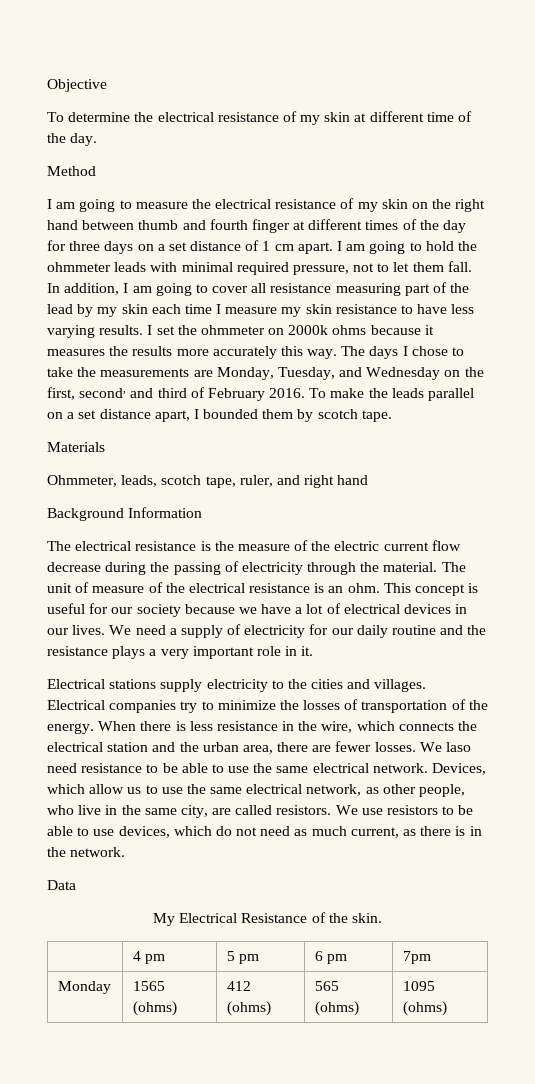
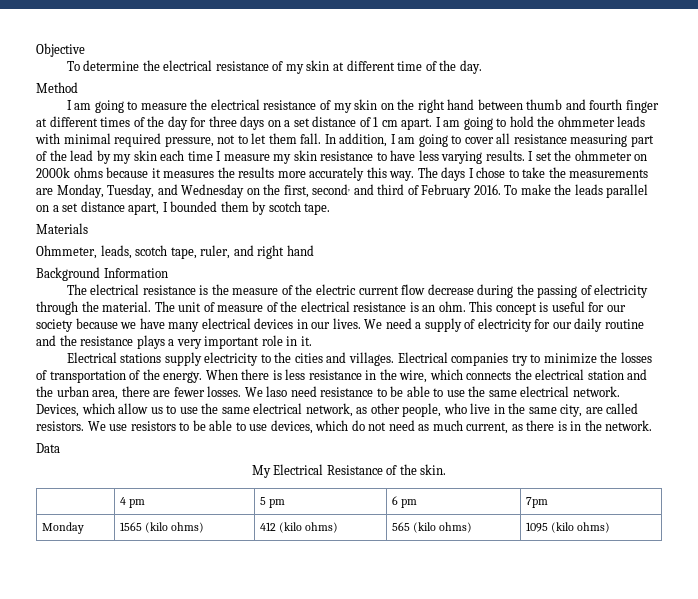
[295,603,341,614] a lot of -> [168,322,200,332] many
[132,1001,177,1016] (ohms) -> [145,522,205,533] (kilo ohms)
[226,1001,271,1016] (ohms) -> [279,522,339,533] (kilo ohms)
[314,1001,359,1016] (ohms) -> [413,522,473,533] (kilo ohms)
[402,1001,447,1016] (ohms) -> [551,522,611,533] (kilo ohms)

